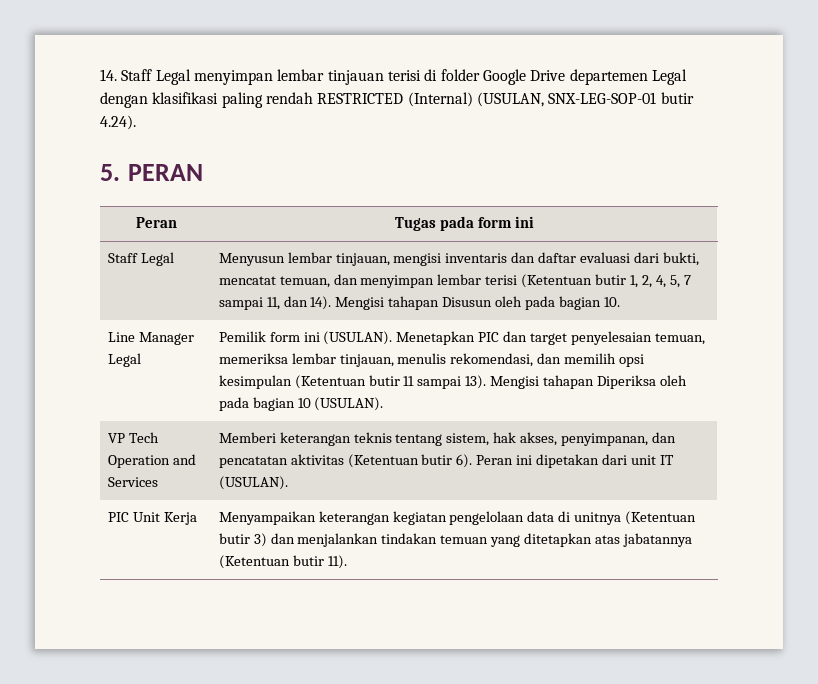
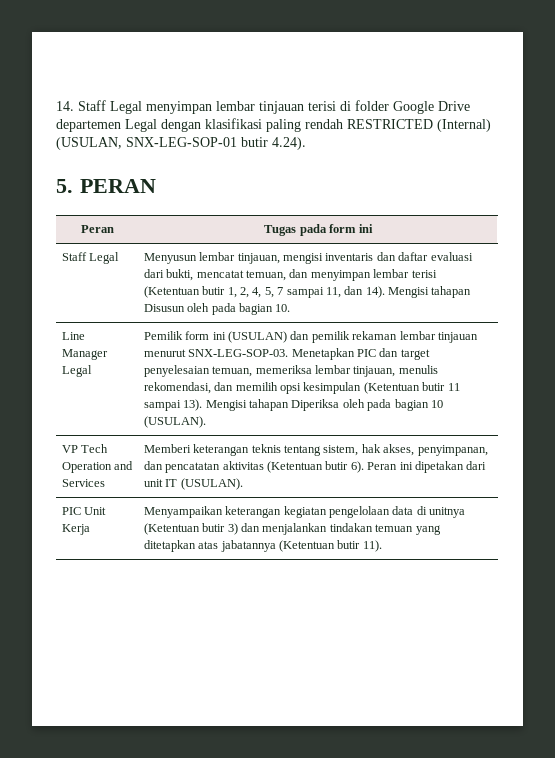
[323,331,393,345] (USULAN). -> [228,331,478,343] [143,349,289,357] (USULAN) dan pemilik rekaman lembar tinjauan menurut SNX-LEG-SOP-03.

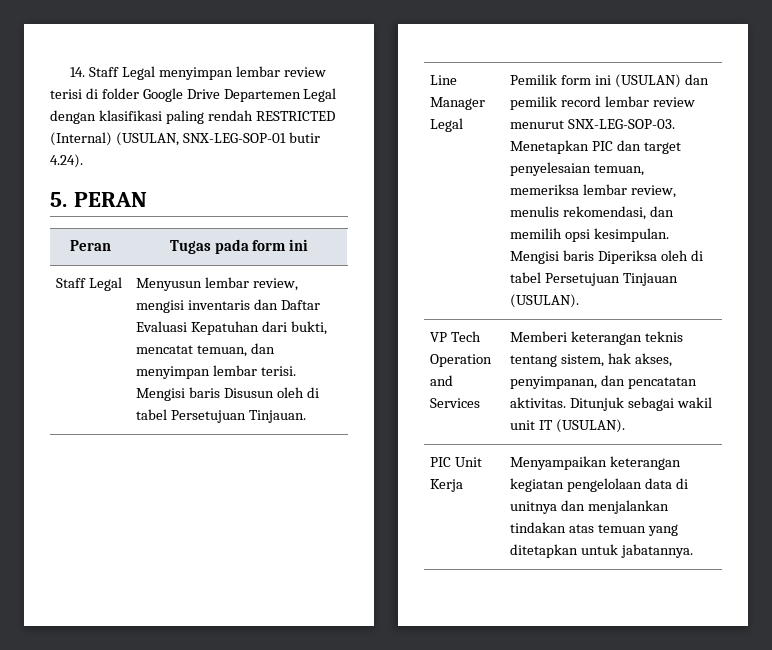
[259,101,304,114] tinjauan -> [284,67,327,77] review
[56,119,121,132] departemen -> [223,89,301,102] Departemen
[237,253,280,264] tinjauan, -> [253,278,299,291] review,
[398,252,473,261] daftar evaluasi -> [281,300,321,310] [136,321,260,335] Daftar Evaluasi Kepatuhan
[411,270,437,278] [143,286,472,298] [143,303,291,315] terisi (Ketentuan butir 1, 2, 4, 5, 7 sampai 11, dan 14). Mengisi tahapan Disusun oleh pada bagian 10. -> [261,366,297,376] [136,387,320,401] [136,409,307,423] terisi. Mengisi baris Disusun oleh di tabel Persetujuan Tinjauan.
[352,331,478,343] rekaman lembar tinjauan -> [561,96,696,107] record lembar review
[353,366,396,377] tinjauan, -> [631,185,677,198] review,
[303,382,460,394] [143,399,443,411] kesimpulan (Ketentuan butir 11 sampai 13). Mengisi tahapan Diperiksa oleh pada bagian 10 -> [594,228,670,242] [510,250,704,264] [510,272,679,286] kesimpulan. Mengisi baris Diperiksa oleh di tabel Persetujuan Tinjauan
[222,461,487,473] aktivitas (Ketentuan butir 6). Peran ini dipetakan dari -> [510,397,713,411] aktivitas. Ditunjuk sebagai wakil
[143,523,238,535] (Ketentuan butir 3) -> (558, 507) none
(373, 527) none -> [569,524,595,533] atas
[198,540,382,552] atas jabatannya (Ketentuan butir 11). -> [581,544,694,558] untuk jabatannya.

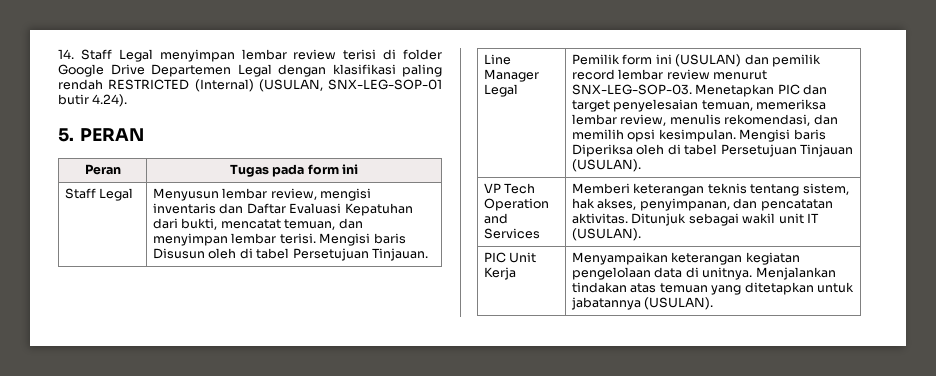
[510,500,670,514] unitnya dan menjalankan -> [702,267,836,280] unitnya. Menjalankan
[621,544,694,558] jabatannya. -> [571,297,714,310] jabatannya (USULAN).

